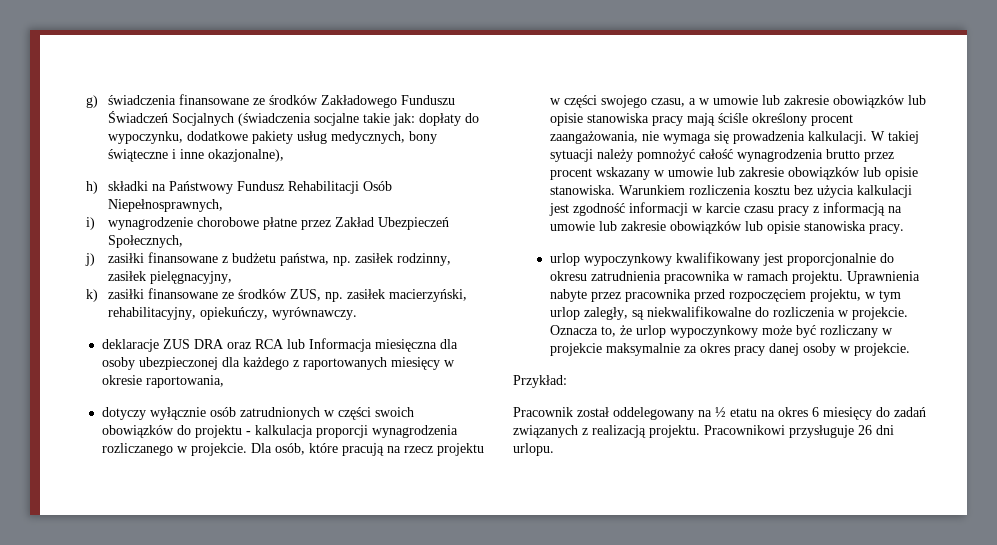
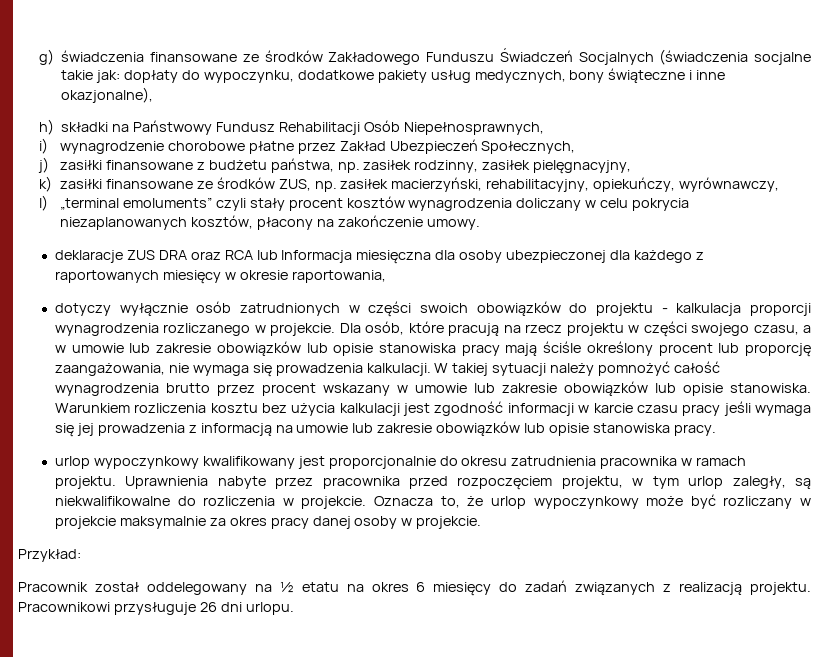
[271,307,357,320] wyrównawczy. -> [679,177,780,192] [38,195,690,211] [59,215,480,230] wyrównawczy, // l) „terminal emoluments” czyli stały procent kosztów wynagrodzenia doliczany w celu pokrycia niezaplanowanych kosztów, płacony na zakończenie umowy.
(853, 120) none -> [718,343,811,357] lub proporcję
(809, 211) none -> [723,401,811,416] [54,423,185,437] jeśli wymaga się jej prowadzenia

